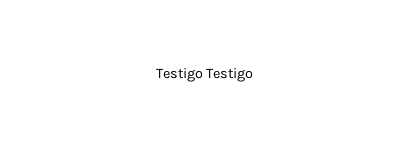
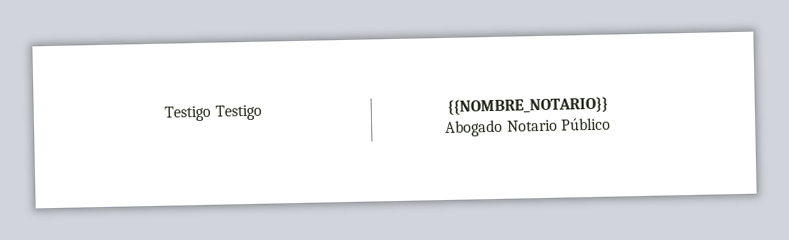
(254, 75) none -> [446,96,608,115] [445,117,611,137] // {{NOMBRE_NOTARIO}} // Abogado Notario Público

